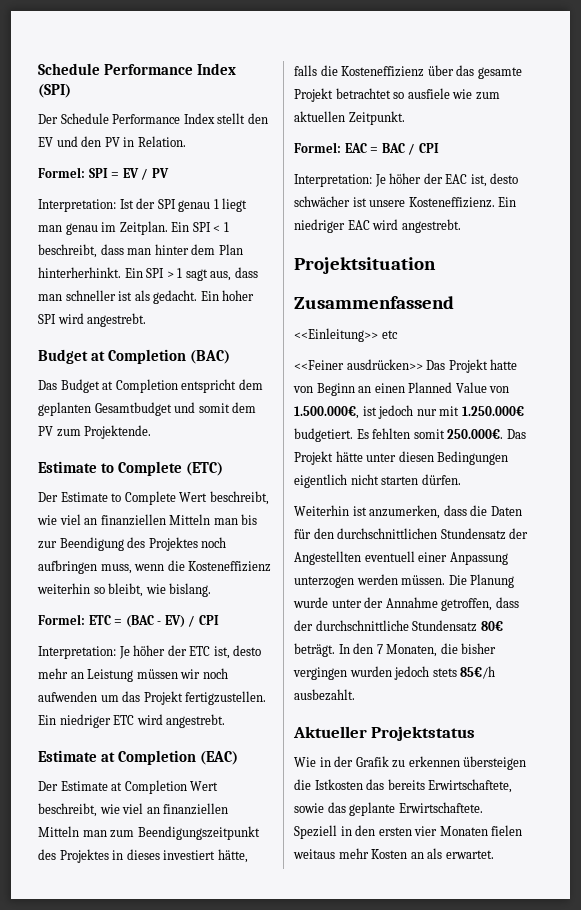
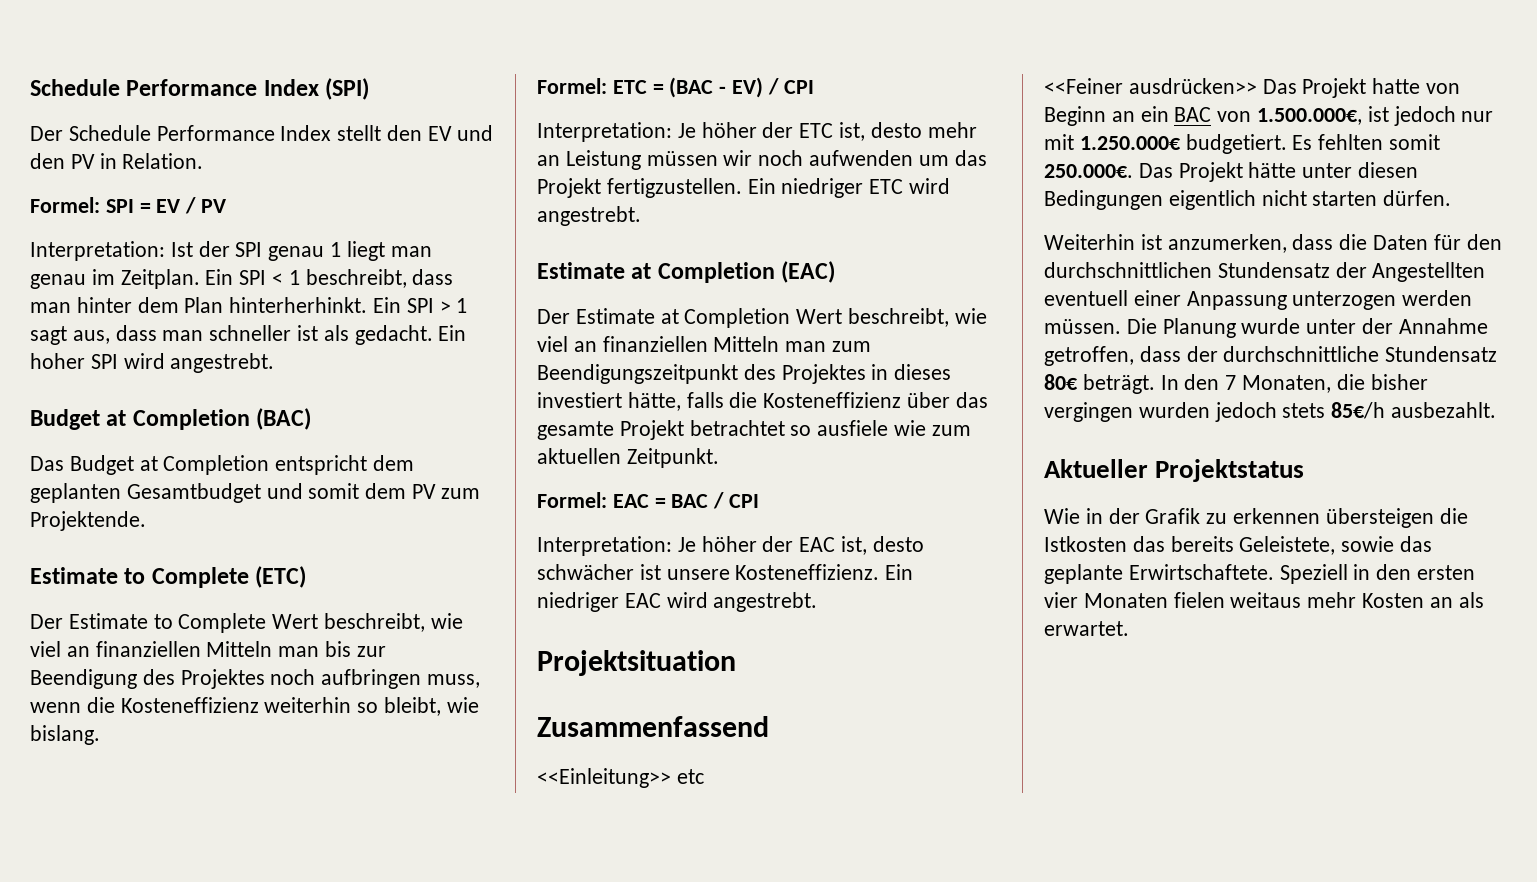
[374,382,487,393] einen Planned Value -> [1140,106,1212,122] ein BAC
[428,779,513,793] Erwirtschaftete, -> [1239,536,1336,555] Geleistete,

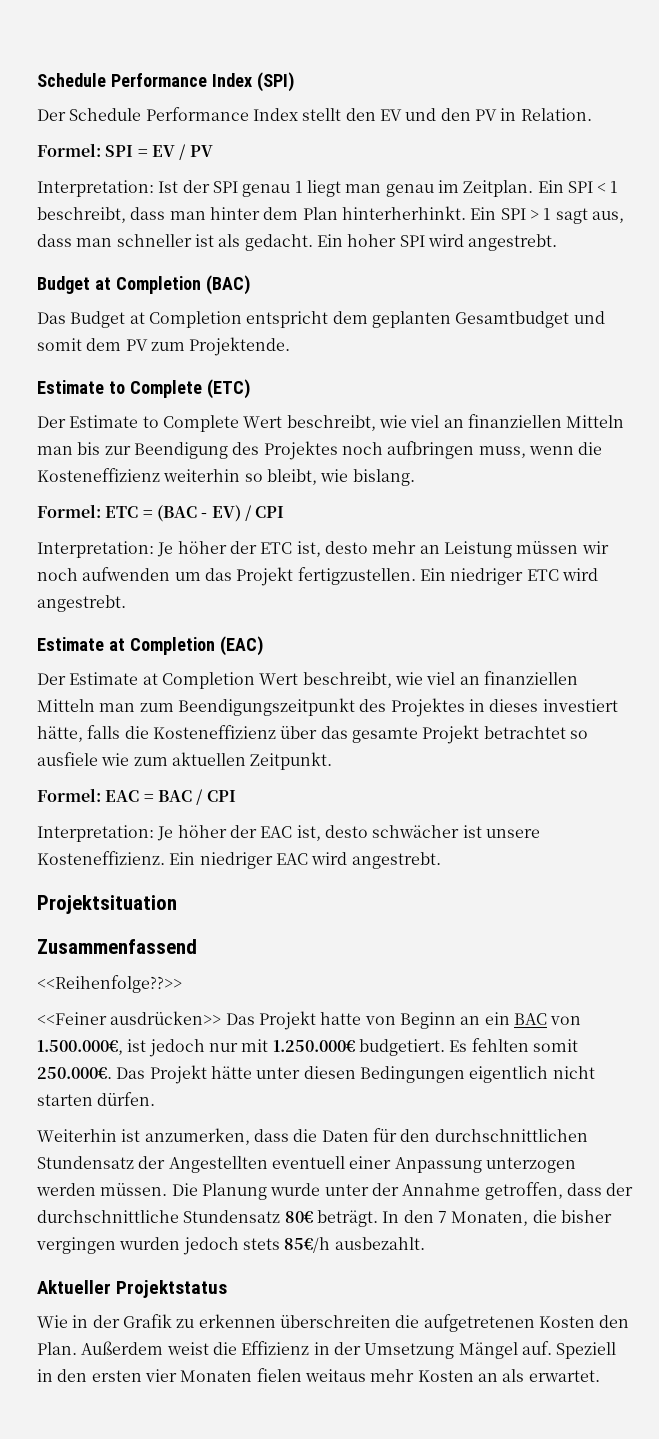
[537,768,704,788] <<Einleitung>> etc -> [37,975,182,993] <<Reihenfolge??>>
[1325,508,1468,528] [1044,536,1433,555] [1044,564,1274,584] übersteigen die Istkosten das bereits Geleistete, sowie das geplante Erwirtschaftete. -> [279,1314,630,1332] [37,1341,552,1359] überschreiten die aufgetretenen Kosten den Plan. Außerdem weist die Effizienz in der Umsetzung Mängel auf.

